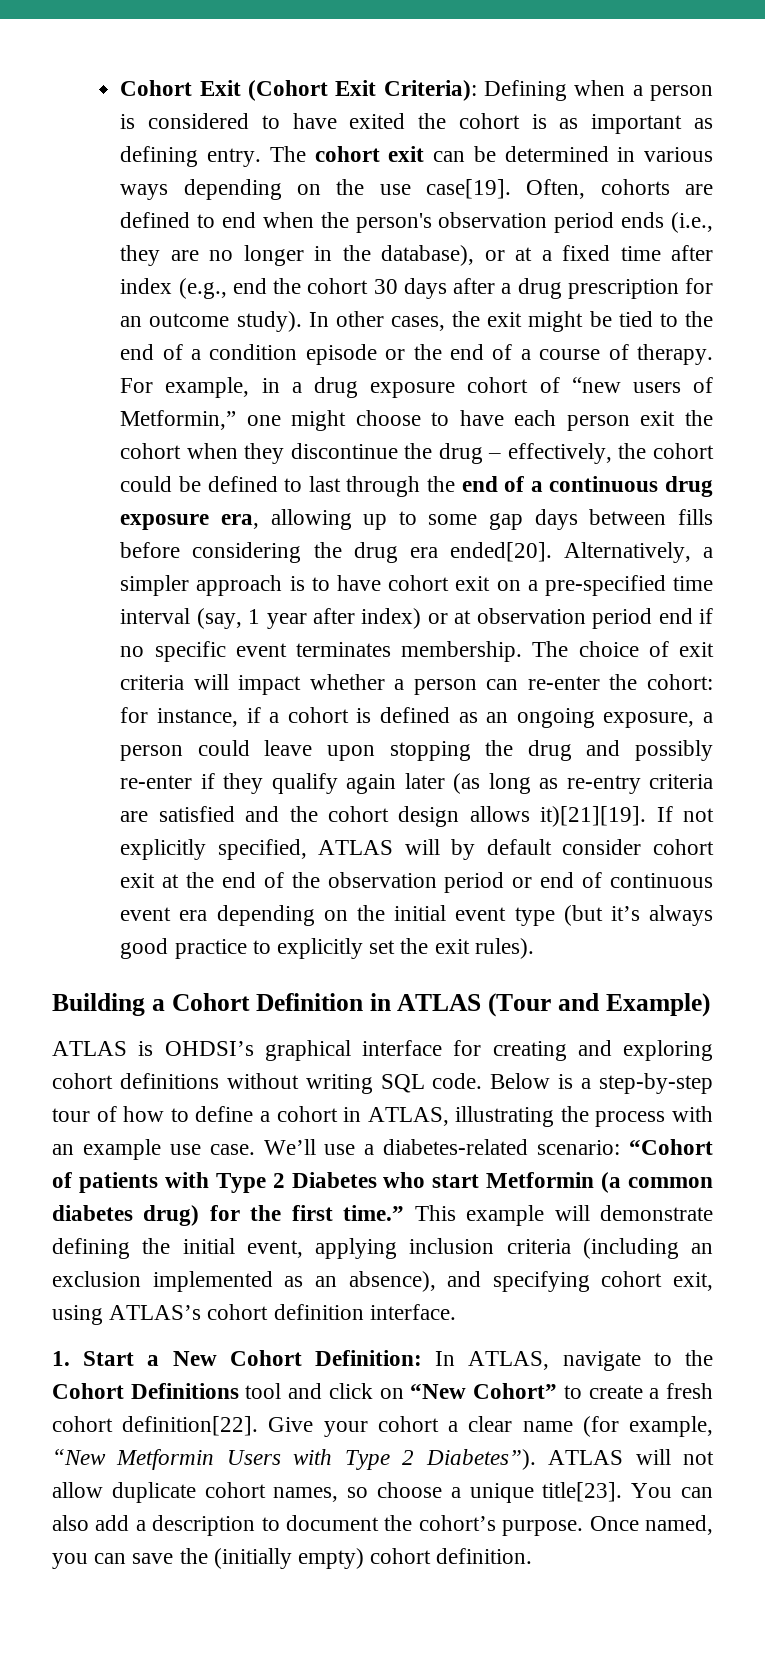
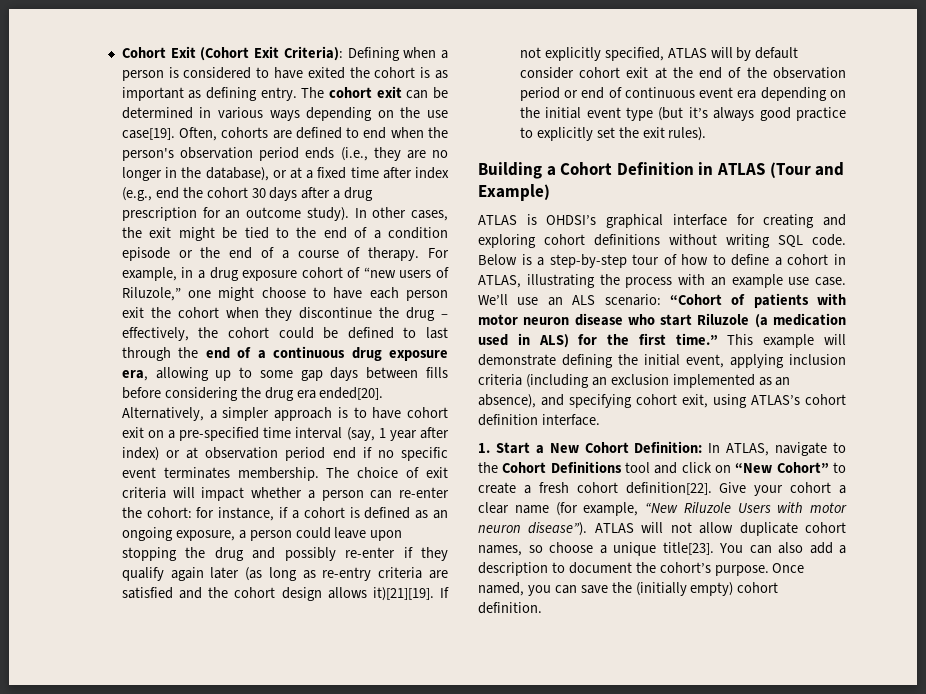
[120,410,237,430] Metformin,” -> [121,287,181,301] Riluzole,”
[364,1139,529,1155] a diabetes-related -> [547,295,596,306] an ALS
[215,1172,713,1193] [52,1205,200,1226] Type 2 Diabetes who start Metformin (a common diabetes drug) -> [478,313,846,328] [478,333,569,348] motor neuron disease who start Riluzole (a medication used in ALS)
[116,1449,215,1470] Metformin -> [683,502,731,513] Riluzole
[344,1449,536,1470] Type 2 Diabetes”). -> [810,502,847,513] [478,522,588,536] motor neuron disease”).

